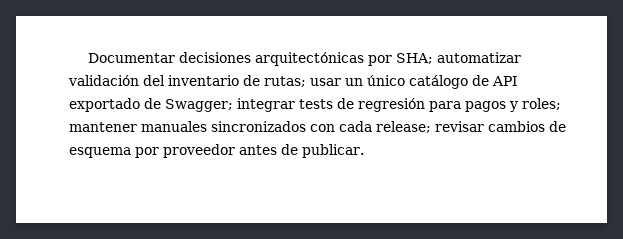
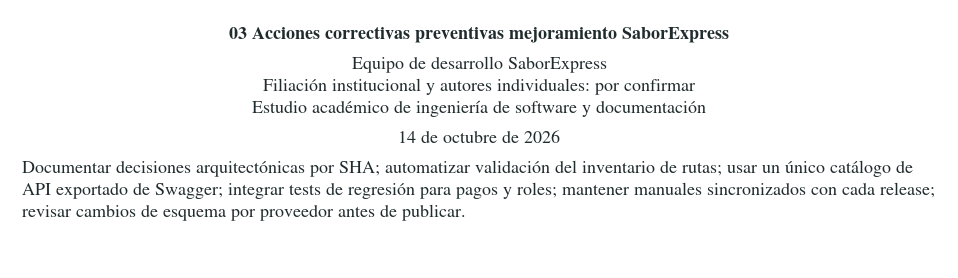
(88, 58) none -> [229,26,729,43] [351,56,607,73] [263,78,696,95] [252,100,706,117] [398,130,560,143] 03 Acciones correctivas preventivas mejoramiento SaborExpress // Equipo de desarrollo SaborExpress // Filiación institucional y autores individuales: por confirmar // Estudio académico de ingeniería de software y documentación // 14 de octubre de 2026 //

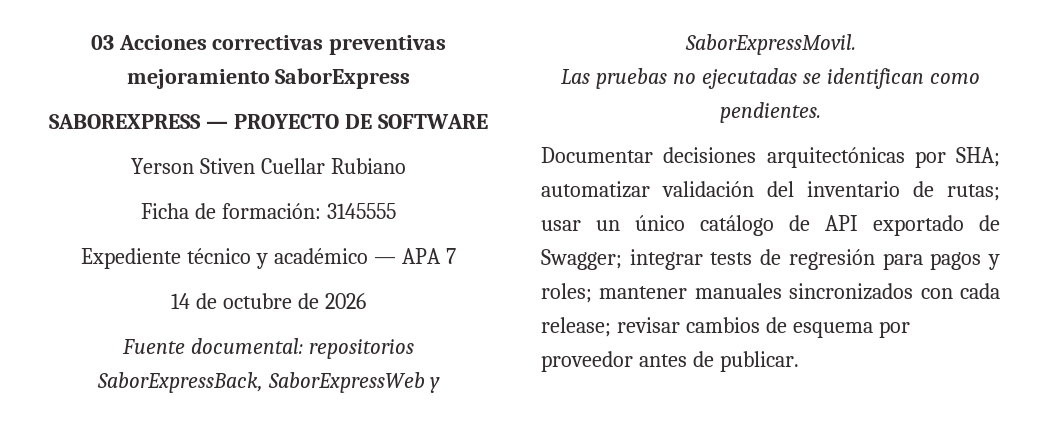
[351,56,607,73] [263,78,696,95] [252,100,706,117] Equipo de desarrollo SaborExpress // Filiación institucional y autores individuales: por confirmar // Estudio académico de ingeniería de software y documentación -> [49,114,488,129] [131,158,406,174] [141,203,396,219] [81,248,456,269] SABOREXPRESS — PROYECTO DE SOFTWARE // Yerson Stiven Cuellar Rubiano // Ficha de formación: 3145555 // Expediente técnico y académico — APA 7
(560, 136) none -> [122,338,414,359] [96,372,441,393] [684,34,856,55] [561,68,980,89] [720,102,821,123] // Fuente documental: repositorios SaborExpressBack, SaborExpressWeb y SaborExpressMovil. // Las pruebas no ejecutadas se identifican como pendientes.

